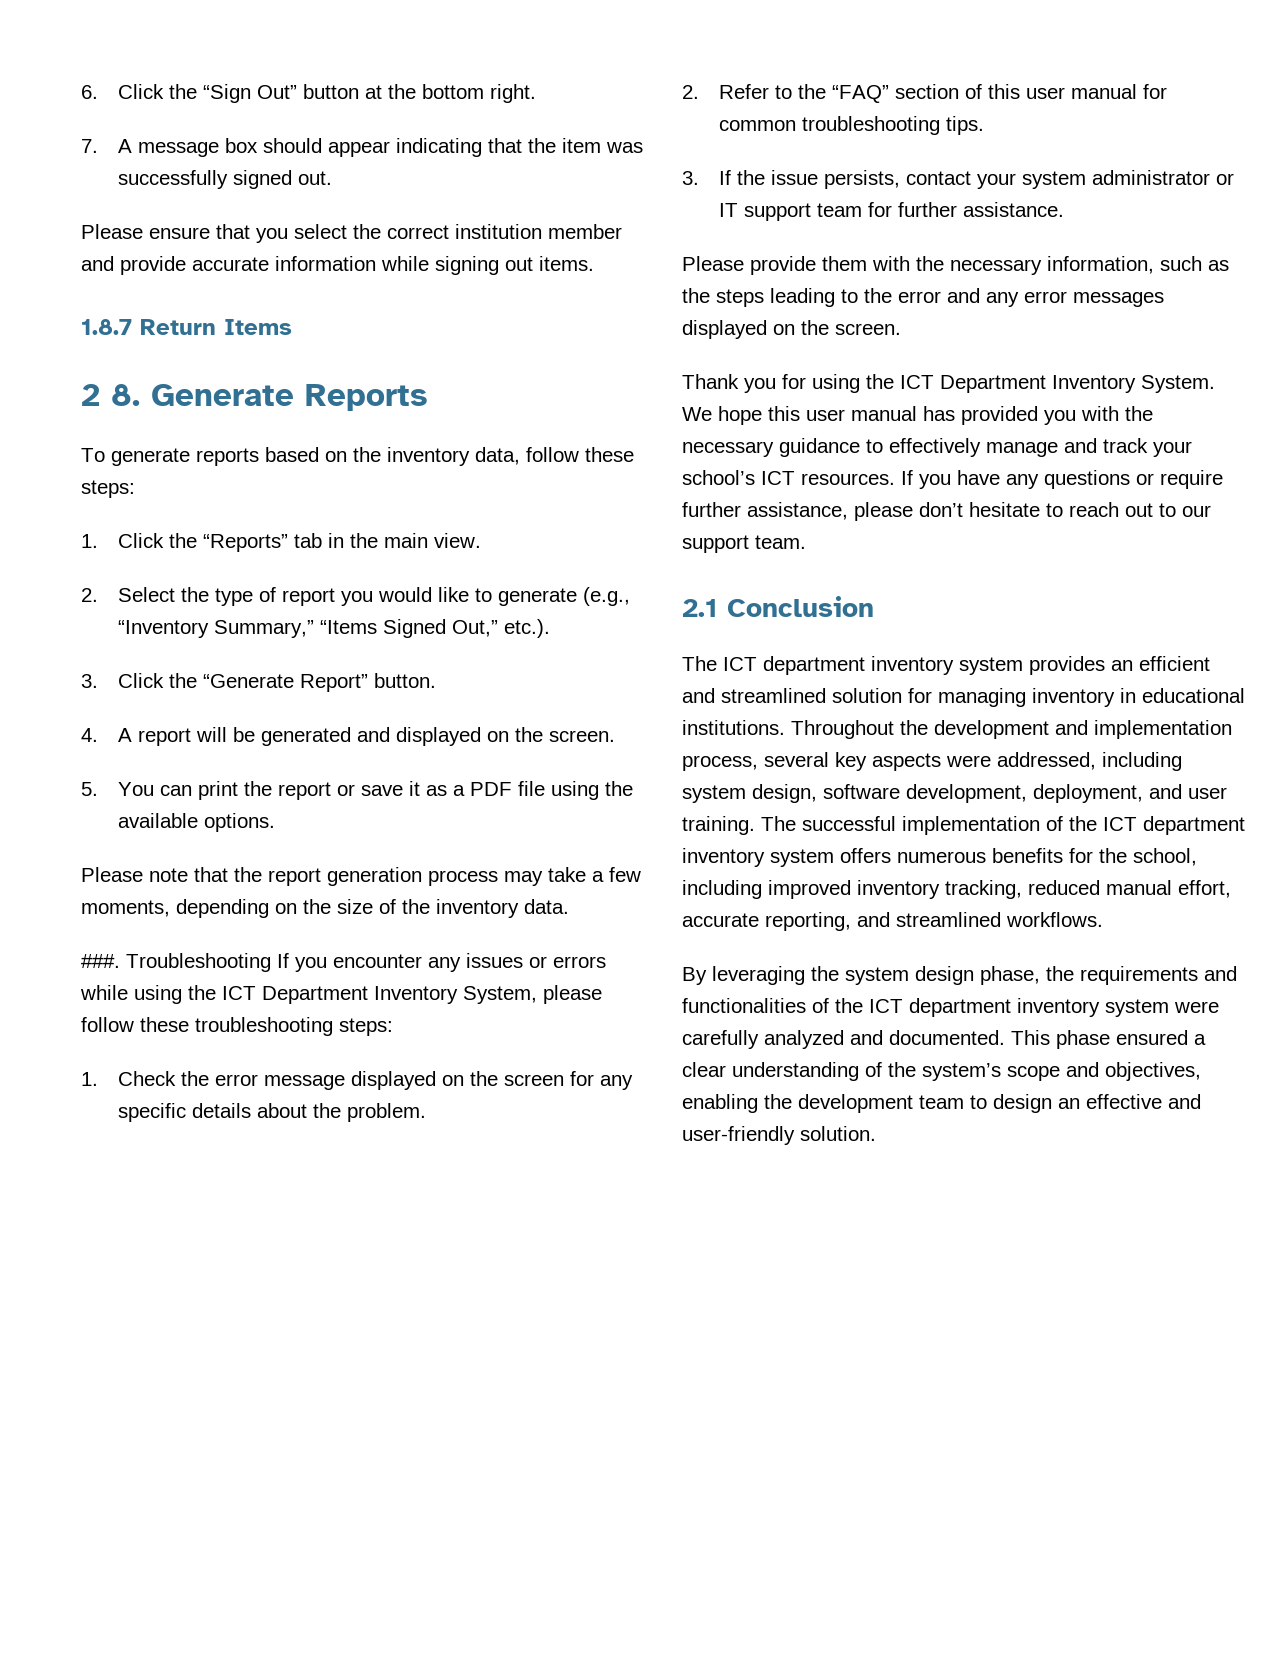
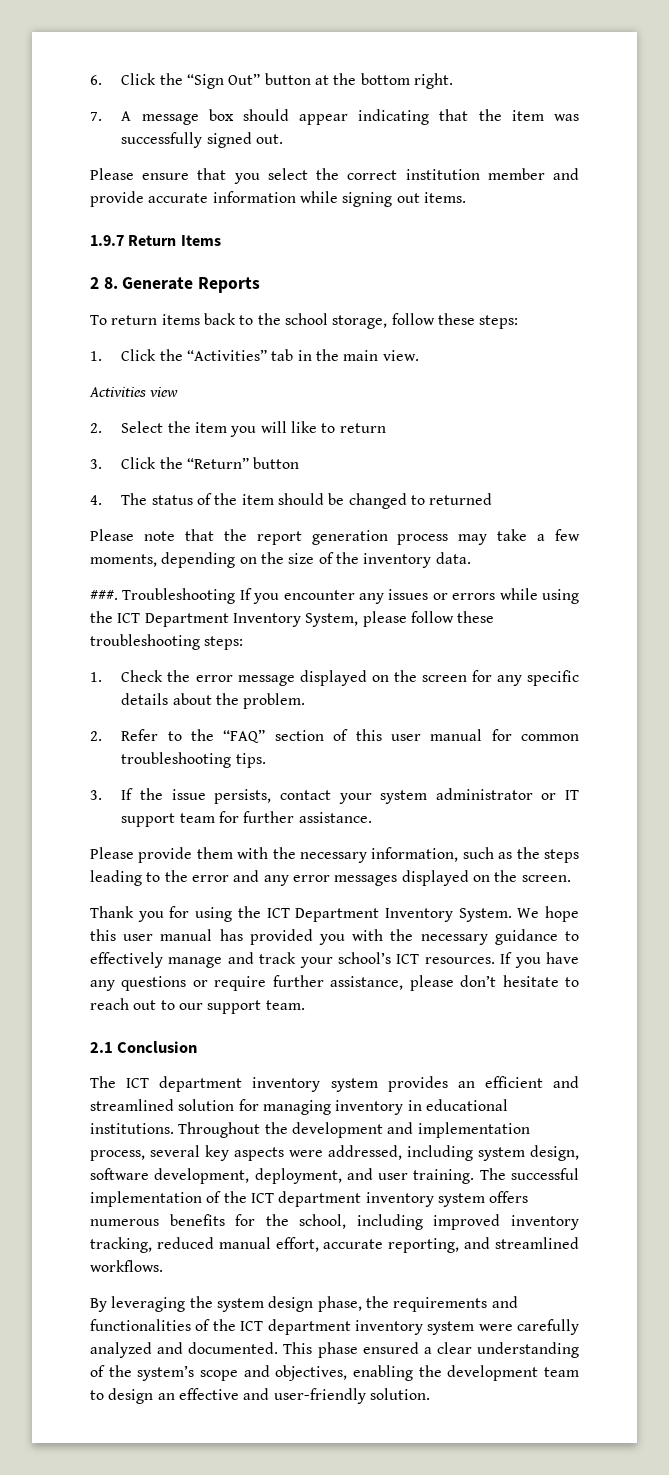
[81,319,132,335] 1.8.7 -> [90,235,124,246] 1.9.7
[111,447,520,466] generate reports based on the inventory data, -> [111,313,388,329] return items back to the school storage,
[202,534,288,552] “Reports” -> [187,349,268,361] “Activities”
(481, 540) none -> [89,387,179,397] // Activities view
[214,587,630,606] [117,619,550,638] [81,673,436,692] [81,727,615,746] [81,781,633,800] [117,813,275,832] type of report you would like to generate (e.g., “Inventory Summary,” “Items Signed Out,” etc.). // 3. Click the “Generate Report” button. // 4. A report will be generated and displayed on the screen. // 5. You can print the report or save it as a PDF file using the available options. -> [195,421,386,437] [90,457,300,469] [90,493,493,509] item you will like to return // 3. Click the “Return” button // 4. The status of the item should be changed to returned

